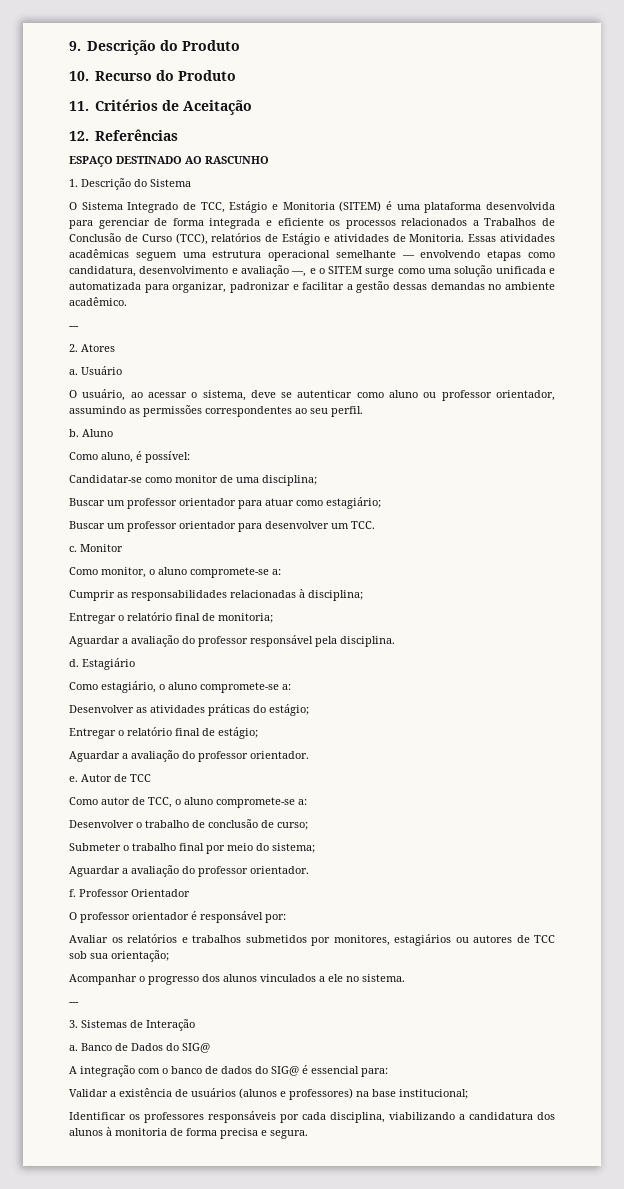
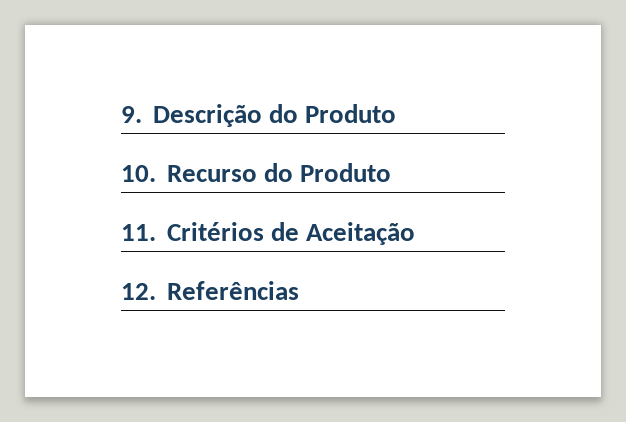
[69,156,269,167] [69,178,191,190] [69,201,555,213] [69,218,555,229] [69,233,555,245] [69,249,555,261] [69,265,556,277] [69,281,555,293] [69,297,127,306] [69,326,79,329] [69,344,115,352] [69,366,122,375] [69,389,556,401] [69,405,363,417] [69,429,113,437] [69,451,190,463] [69,475,317,486] [69,497,381,509] [69,521,375,532] [69,544,123,552] [69,567,281,578] [69,589,363,601] [69,612,273,624] [69,635,395,647] [69,658,135,670] [69,681,291,693] [69,704,309,716] [69,727,258,739] [69,750,309,762] [69,774,151,782] [69,797,307,808] [69,819,308,830] [69,843,315,854] [69,865,309,877] [69,889,190,897] [69,911,286,923] [69,934,555,946] [69,950,169,962] [69,974,405,985] [69,1002,79,1005] [69,1019,195,1031] [69,1043,210,1053] [69,1065,388,1077] [69,1088,468,1100] [69,1111,555,1123] [69,1127,308,1139] // ESPAÇO DESTINADO AO RASCUNHO // 1. Descrição do Sistema // O Sistema Integrado de TCC, Estágio e Monitoria (SITEM) é uma plataforma desenvolvida para gerenciar de forma integrada e eficiente os processos relacionados a Trabalhos de Conclusão de Curso (TCC), relatórios de Estágio e atividades de Monitoria. Essas atividades acadêmicas seguem uma estrutura operacional semelhante — envolvendo etapas como candidatura, desenvolvimento e avaliação —, e o SITEM surge como uma solução unificada e automatizada para organizar, padronizar e facilitar a gestão dessas demandas no ambiente acadêmico. // --- // 2. Atores // a. Usuário // O usuário, ao acessar o sistema, deve se autenticar como aluno ou professor orientador, assumindo as permissões correspondentes ao seu perfil. // b. Aluno // Como aluno, é possível: // Candidatar-se como monitor de uma disciplina; // Buscar um professor orientador para atuar como estagiário; // Buscar um professor orientador para desenvolver um TCC. // c. Monitor // Como monitor, o aluno compromete-se a: // Cumprir as responsabilidades relacionadas à disciplina; // Entregar o relatório final de monitoria; // Aguardar a avaliação do professor responsável pela disciplina. // d. Estagiário // Como estagiário, o aluno compromete-se a: // Desenvolver as atividades práticas do estágio; // Entregar o relatório final de estágio; // Aguardar a avaliação do professor orientador. // e. Autor de TCC // Como autor de TCC, o aluno compromete-se a: // Desenvolver o trabalho de conclusão de curso; // Submeter o trabalho final por meio do sistema; // Aguardar a avaliação do professor orientador. // f. Professor Orientador // O professor orientador é responsável por: // Avaliar os relatórios e trabalhos submetidos por monitores, estagiários ou autores de TCC sob sua orientação; // Acompanhar o progresso dos alunos vinculados a ele no sistema. // --- // 3. Sistemas de Interação // a. Banco de Dados do SIG@ // A integração com o banco de dados do SIG@ é essencial para: // Validar a existência de usuários (alunos e professores) na base institucional; // Identificar os professores responsáveis por cada disciplina, viabilizando a candidatura dos alunos à monitoria de forma precisa e segura. -> (299, 290) none

